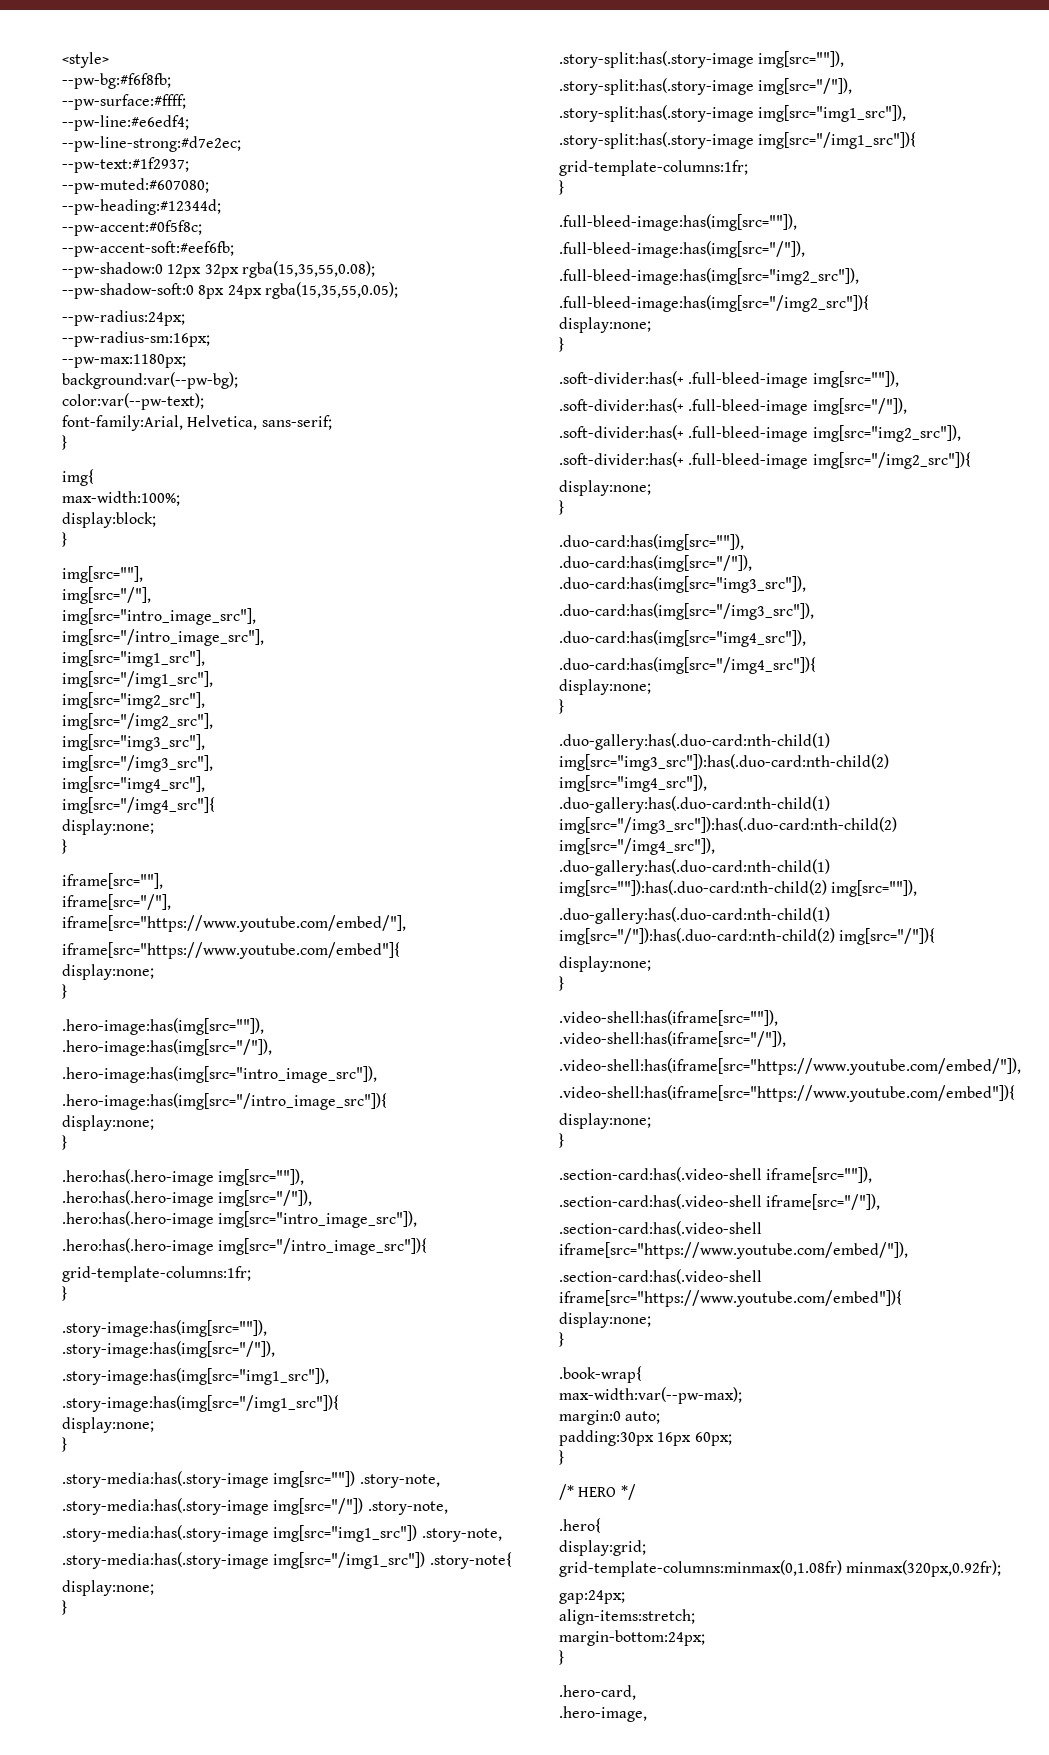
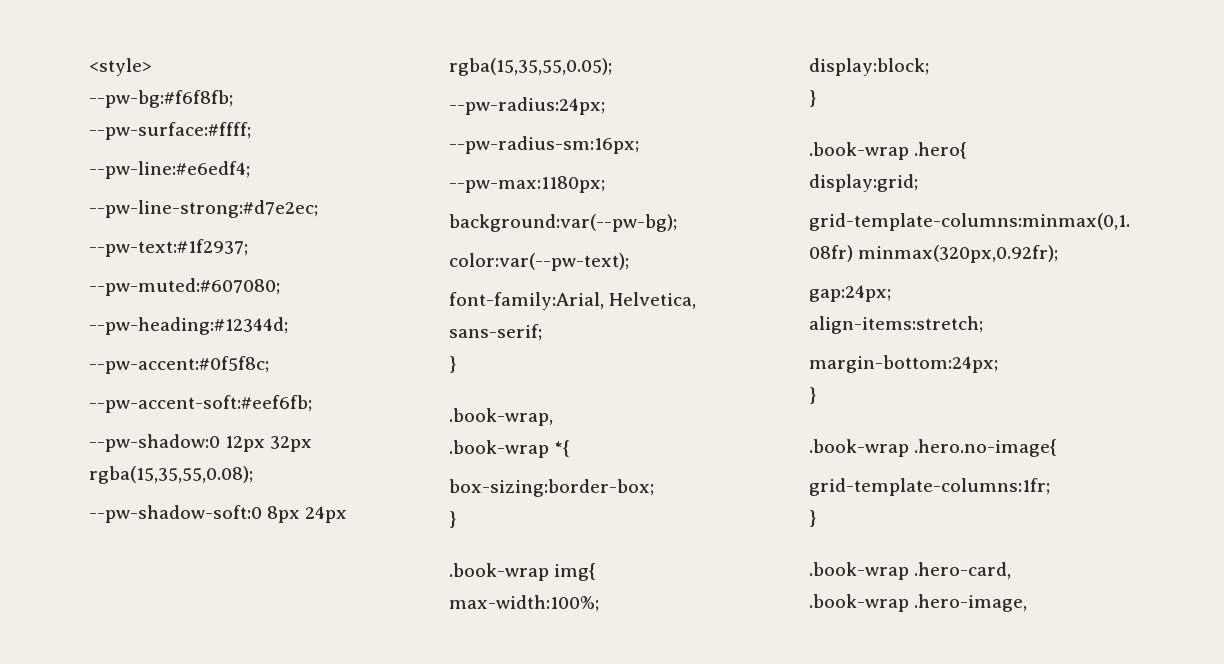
[62,469,94,486] [62,491,180,506] [62,512,156,528] [62,532,67,547] [62,566,143,583] [62,587,151,604] [62,608,256,625] [62,629,264,646] [62,650,205,667] [62,671,213,688] [62,692,205,709] [62,713,213,730] [62,734,205,751] [62,755,213,772] [62,776,205,793] [62,797,215,814] [62,819,154,835] [62,839,67,854] [62,873,163,889] [62,894,171,910] [62,915,406,932] [62,942,400,959] [62,964,154,980] [62,984,67,999] [62,1018,264,1035] [62,1039,272,1056] [62,1066,377,1083] [62,1093,387,1110] [62,1115,154,1131] [62,1135,67,1150] [62,1169,305,1186] [62,1190,313,1207] [62,1211,418,1228] [62,1238,428,1255] [62,1266,251,1282] [62,1286,67,1301] [62,1320,267,1337] [62,1341,275,1358] [62,1368,329,1385] [62,1395,339,1412] [62,1417,154,1433] [62,1437,67,1452] [62,1471,440,1488] [62,1498,448,1515] [62,1525,502,1542] [62,1552,512,1569] [62,1580,154,1596] [62,1600,67,1615] [559,51,845,68] [559,78,853,95] [559,105,907,122] [559,132,917,149] [559,160,748,176] [559,180,564,195] [559,214,797,231] [559,241,805,258] [559,268,859,285] [559,295,869,312] [559,317,651,333] [559,337,564,352] [559,371,899,388] [559,398,907,415] [559,425,961,442] [559,452,971,469] [559,480,651,496] [559,500,564,515] [559,534,744,551] [559,555,752,572] [559,576,806,593] [559,603,814,620] [559,630,806,647] [559,657,816,674] [559,679,651,695] [559,699,564,714] [559,733,830,750] [559,754,889,771] [559,775,707,792] [559,796,830,813] [559,817,897,834] [559,838,715,855] [559,859,830,876] [559,880,918,897] [559,907,830,924] [559,928,936,945] [559,956,651,972] [559,976,564,991] [559,1010,778,1026] [559,1031,786,1047] [559,1058,1021,1075] [559,1085,1015,1102] [559,1113,651,1129] [559,1133,564,1148] [559,1167,873,1183] [559,1194,881,1210] [559,1221,762,1236] [559,1242,908,1259] [559,1269,762,1284] [559,1290,902,1307] [559,1312,651,1328] [559,1332,564,1347] [559,1366,642,1383] [559,1387,742,1404] [559,1410,661,1425] [559,1430,732,1446] [559,1450,564,1465] [559,1484,636,1500] img{ // max-width:100%; // display:block; // } // img[src=""], // img[src="/"], // img[src="intro_image_src"], // img[src="/intro_image_src"], // img[src="img1_src"], // img[src="/img1_src"], // img[src="img2_src"], // img[src="/img2_src"], // img[src="img3_src"], // img[src="/img3_src"], // img[src="img4_src"], // img[src="/img4_src"]{ // display:none; // } // iframe[src=""], // iframe[src="/"], // iframe[src="https://www.youtube.com/embed/"], // iframe[src="https://www.youtube.com/embed"]{ // display:none; // } // .hero-image:has(img[src=""]), // .hero-image:has(img[src="/"]), // .hero-image:has(img[src="intro_image_src"]), // .hero-image:has(img[src="/intro_image_src"]){ // display:none; // } // .hero:has(.hero-image img[src=""]), // .hero:has(.hero-image img[src="/"]), // .hero:has(.hero-image img[src="intro_image_src"]), // .hero:has(.hero-image img[src="/intro_image_src"]){ // grid-template-columns:1fr; // } // .story-image:has(img[src=""]), // .story-image:has(img[src="/"]), // .story-image:has(img[src="img1_src"]), // .story-image:has(img[src="/img1_src"]){ // display:none; // } // .story-media:has(.story-image img[src=""]) .story-note, // .story-media:has(.story-image img[src="/"]) .story-note, // .story-media:has(.story-image img[src="img1_src"]) .story-note, // .story-media:has(.story-image img[src="/img1_src"]) .story-note{ // display:none; // } // .story-split:has(.story-image img[src=""]), // .story-split:has(.story-image img[src="/"]), // .story-split:has(.story-image img[src="img1_src"]), // .story-split:has(.story-image img[src="/img1_src"]){ // grid-template-columns:1fr; // } // .full-bleed-image:has(img[src=""]), // .full-bleed-image:has(img[src="/"]), // .full-bleed-image:has(img[src="img2_src"]), // .full-bleed-image:has(img[src="/img2_src"]){ // display:none; // } // .soft-divider:has(+ .full-bleed-image img[src=""]), // .soft-divider:has(+ .full-bleed-image img[src="/"]), // .soft-divider:has(+ .full-bleed-image img[src="img2_src"]), // .soft-divider:has(+ .full-bleed-image img[src="/img2_src"]){ // display:none; // } // .duo-card:has(img[src=""]), // .duo-card:has(img[src="/"]), // .duo-card:has(img[src="img3_src"]), // .duo-card:has(img[src="/img3_src"]), // .duo-card:has(img[src="img4_src"]), // .duo-card:has(img[src="/img4_src"]){ // display:none; // } // .duo-gallery:has(.duo-card:nth-child(1) img[src="img3_src"]):has(.duo-card:nth-child(2) img[src="img4_src"]), // .duo-gallery:has(.duo-card:nth-child(1) img[src="/img3_src"]):has(.duo-card:nth-child(2) img[src="/img4_src"]), // .duo-gallery:has(.duo-card:nth-child(1) img[src=""]):has(.duo-card:nth-child(2) img[src=""]), // .duo-gallery:has(.duo-card:nth-child(1) img[src="/"]):has(.duo-card:nth-child(2) img[src="/"]){ // display:none; // } // .video-shell:has(iframe[src=""]), // .video-shell:has(iframe[src="/"]), // .video-shell:has(iframe[src="https://www.youtube.com/embed/"]), // .video-shell:has(iframe[src="https://www.youtube.com/embed"]){ // display:none; // } // .section-card:has(.video-shell iframe[src=""]), // .section-card:has(.video-shell iframe[src="/"]), // .section-card:has(.video-shell iframe[src="https://www.youtube.com/embed/"]), // .section-card:has(.video-shell iframe[src="https://www.youtube.com/embed"]){ // display:none; // } // .book-wrap{ // max-width:var(--pw-max); // margin:0 auto; // padding:30px 16px 60px; // } // /* HERO */ // -> [449,408,553,426] [449,440,571,458] [449,479,654,497] [449,511,456,528] [449,563,597,581] [449,595,599,612] [809,58,929,76] [809,90,816,107] [809,142,909,160] .book-wrap, // .book-wrap *{ // box-sizing:border-box; // } // .book-wrap img{ // max-width:100%; // display:block; // } // .book-wrap
(564, 1657) none -> [809,439,1058,457] [809,478,1050,496] [809,510,816,527] [809,562,909,580] .book-wrap .hero.no-image{ // grid-template-columns:1fr; // } // .book-wrap
(636, 1692) none -> [809,594,909,612] .book-wrap

